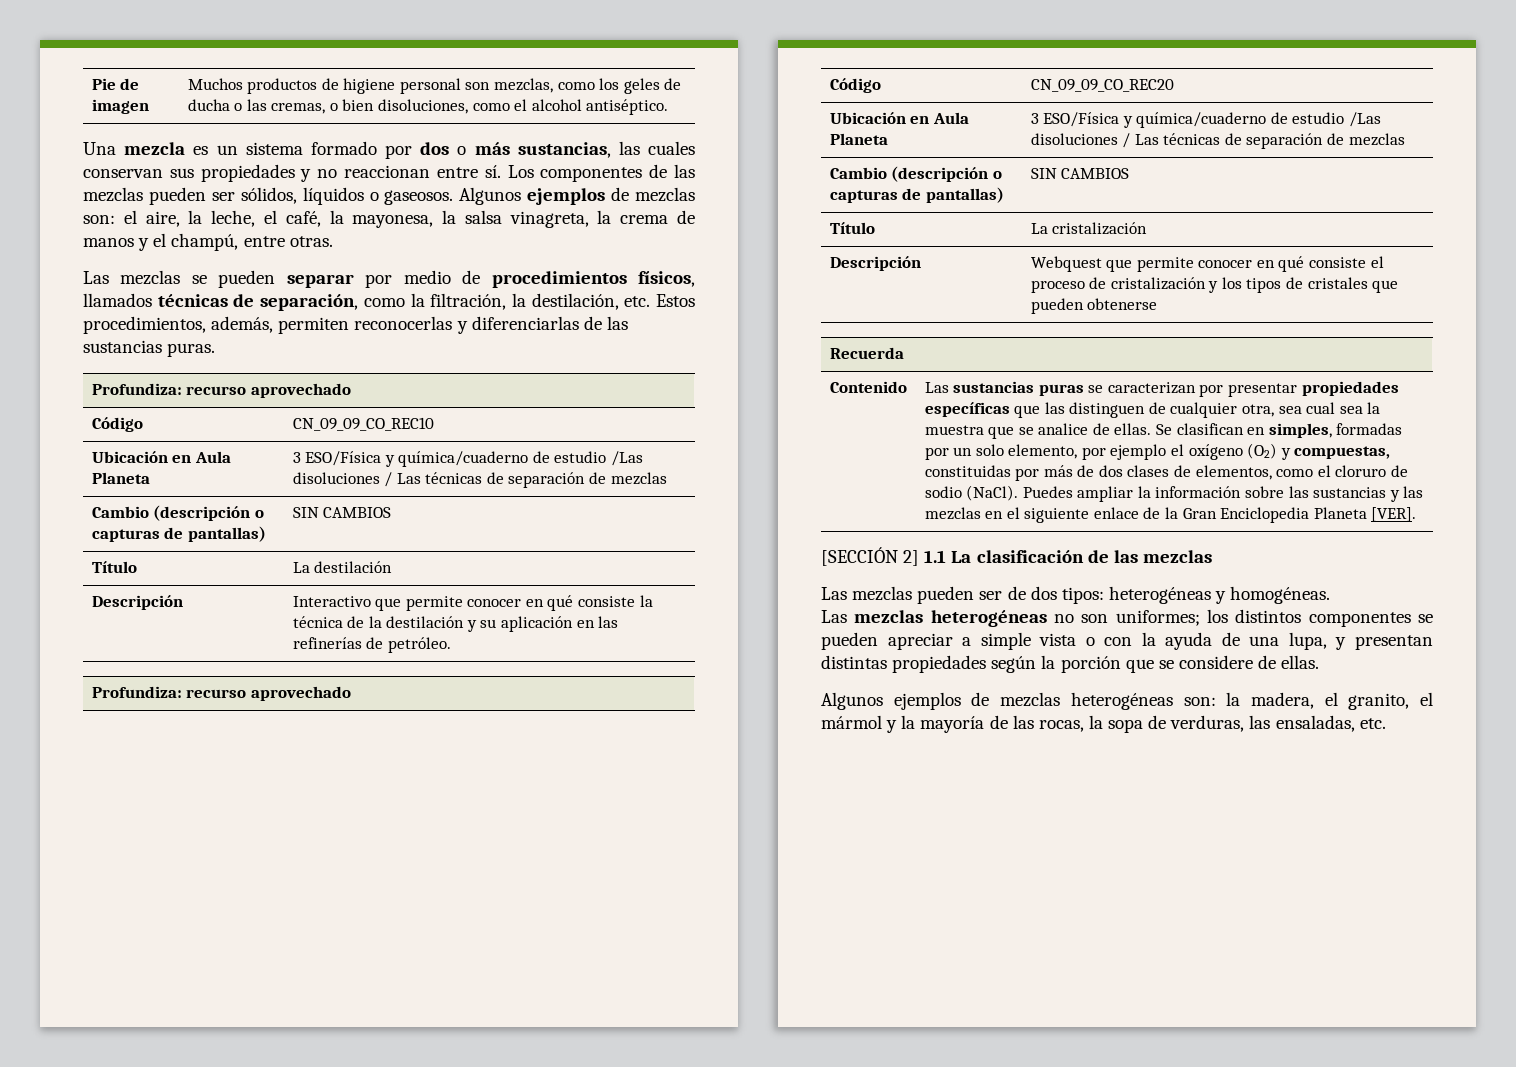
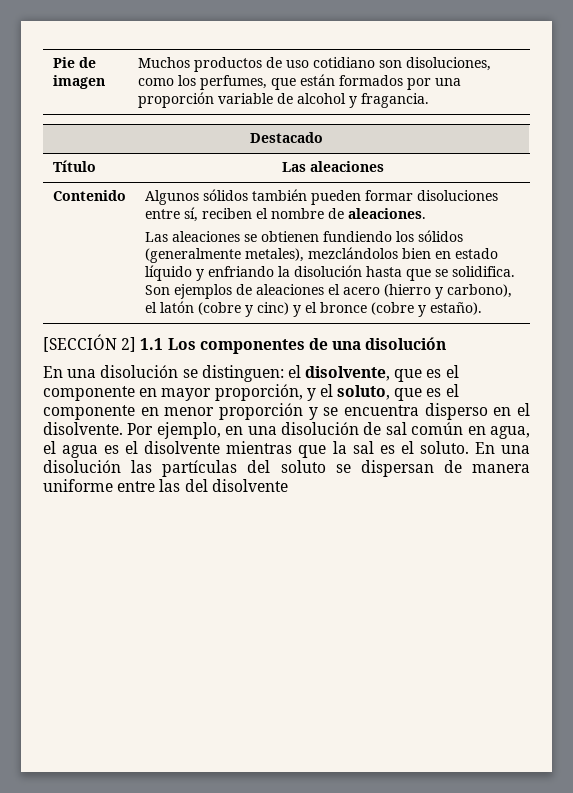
[343,78,682,94] [187,99,669,115] [83,141,695,159] [83,164,696,182] [83,187,695,205] [83,210,696,228] [83,233,333,251] [83,270,696,288] [83,293,695,311] [83,316,628,334] [83,340,216,357] [91,383,351,398] [91,417,143,432] [292,417,434,431] [91,451,231,463] [91,472,150,484] [292,451,644,467] [292,472,667,488] [91,505,264,521] [91,526,266,542] [292,507,392,518] [91,561,137,573] [292,561,393,573] [91,595,183,610] [292,595,653,611] [292,616,619,632] [292,637,451,653] [91,686,351,701] [829,78,881,93] [1030,79,1174,92] [829,112,969,124] [829,133,888,145] [1030,112,1382,128] [1030,133,1405,149] [829,166,1002,182] [829,187,1004,203] [1030,168,1130,179] [829,222,875,234] [1030,222,1148,235] [829,256,921,271] [1030,256,1384,272] [1030,277,1399,293] [1030,298,1158,314] [829,347,904,359] [829,381,907,393] [924,381,1399,397] [924,402,1381,418] [924,423,1403,439] [924,443,1391,460] [924,465,1409,481] [924,485,1424,502] [924,507,1417,523] [821,547,1212,566] [821,586,1331,604] [821,609,1433,627] [821,632,1433,650] [821,655,1320,673] [821,692,1433,710] [821,715,1386,733] higiene personal son mezclas, como los geles de ducha o las cremas, o bien disoluciones, como el alcohol antiséptico. // Una mezcla es un sistema formado por dos o más sustancias, las cuales conservan sus propiedades y no reaccionan entre sí. Los componentes de las mezclas pueden ser sólidos, líquidos o gaseosos. Algunos ejemplos de mezclas son: el aire, la leche, el café, la mayonesa, la salsa vinagreta, la crema de manos y el champú, entre otras. // Las mezclas se pueden separar por medio de procedimientos físicos, llamados técnicas de separación, como la filtración, la destilación, etc. Estos procedimientos, además, permiten reconocerlas y diferenciarlas de las sustancias puras. // Profundiza: recurso aprovechado // Código | CN_09_09_CO_REC10 // Ubicación en Aula Planeta | 3 ESO/Física y química/cuaderno de estudio /Las disoluciones / Las técnicas de separación de mezclas // Cambio (descripción o capturas de pantallas) | SIN CAMBIOS // Título | La destilación // Descripción | Interactivo que permite conocer en qué consiste la técnica de la destilación y su aplicación en las refinerías de petróleo. // Profundiza: recurso aprovechado // Código | CN_09_09_CO_REC20 // Ubicación en Aula Planeta | 3 ESO/Física y química/cuaderno de estudio /Las disoluciones / Las técnicas de separación de mezclas // Cambio (descripción o capturas de pantallas) | SIN CAMBIOS // Título | La cristalización // Descripción | Webquest que permite conocer en qué consiste el proceso de cristalización y los tipos de cristales que pueden obtenerse // Recuerda // Contenido | Las sustancias puras se caracterizan por presentar propiedades específicas que las distinguen de cualquier otra, sea cual sea la muestra que se analice de ellas. Se clasifican en simples, formadas por un solo elemento, por ejemplo el oxígeno (O2) y compuestas, constituidas por más de dos clases de elementos, como el cloruro de sodio (NaCl). Puedes ampliar la información sobre las sustancias y las mezclas en el siguiente enlace de la Gran Enciclopedia Planeta [VER]. // [SECCIÓN 2] 1.1 La clasificación de las mezclas // Las mezclas pueden ser de dos tipos: heterogéneas y homogéneas. // Las mezclas heterogéneas no son uniformes; los distintos componentes se pueden apreciar a simple vista o con la ayuda de una lupa, y presentan distintas propiedades según la porción que se considere de ellas. // Algunos ejemplos de mezclas heterogéneas son: la madera, el granito, el mármol y la mayoría de las rocas, la sopa de verduras, las ensaladas, etc. -> [285,57,491,71] [137,74,461,90] [137,92,429,108] [250,132,323,143] [52,160,96,172] [281,161,384,172] [52,190,126,201] [144,189,498,205] [144,207,426,222] [144,230,463,242] [144,247,498,263] [144,265,515,281] [144,284,512,299] [144,301,482,317] [43,334,447,354] [43,365,459,382] [43,384,459,401] [43,403,531,420] [43,422,530,439] [43,441,531,458] [43,460,530,477] [43,479,288,492] uso cotidiano son disoluciones, como los perfumes, que están formados por una proporción variable de alcohol y fragancia. // Destacado // Título | Las aleaciones // Contenido | Algunos sólidos también pueden formar disoluciones entre sí, reciben el nombre de aleaciones. // Las aleaciones se obtienen fundiendo los sólidos (generalmente metales), mezclándolos bien en estado líquido y enfriando la disolución hasta que se solidifica. Son ejemplos de aleaciones el acero (hierro y carbono), el latón (cobre y cinc) y el bronce (cobre y estaño). // [SECCIÓN 2] 1.1 Los componentes de una disolución // En una disolución se distinguen: el disolvente, que es el componente en mayor proporción, y el soluto, que es el componente en menor proporción y se encuentra disperso en el disolvente. Por ejemplo, en una disolución de sal común en agua, el agua es el disolvente mientras que la sal es el soluto. En una disolución las partículas del soluto se dispersan de manera uniforme entre las del disolvente

